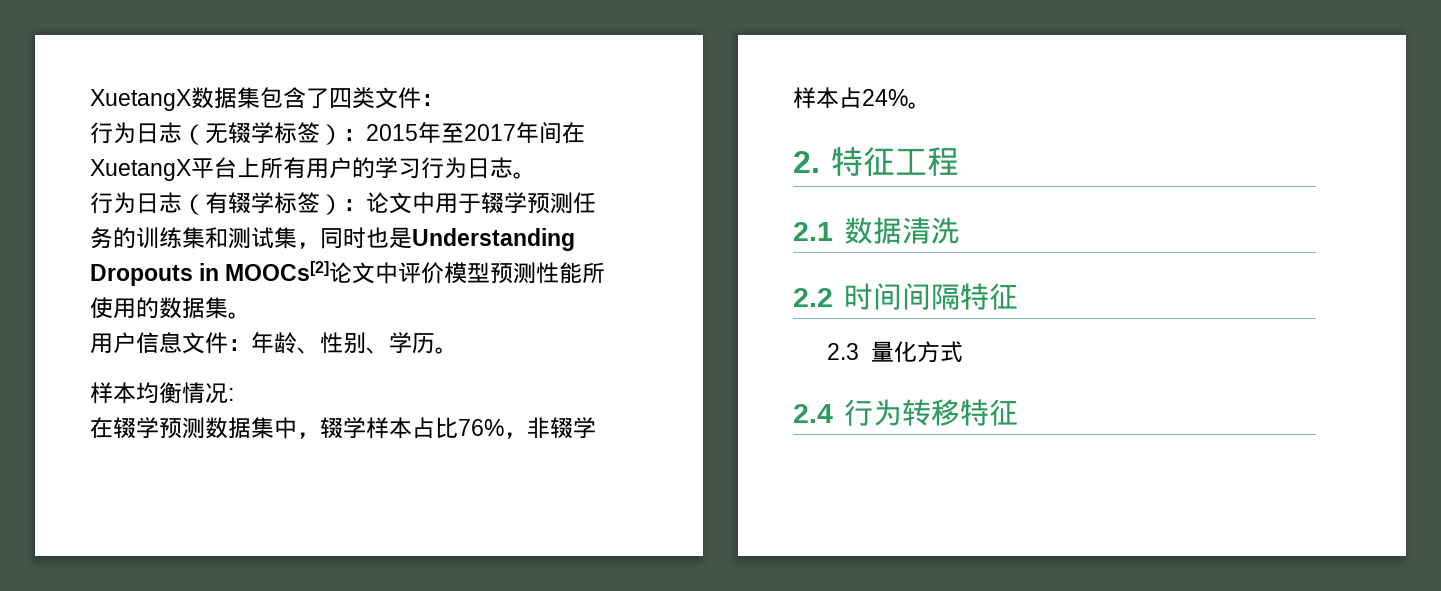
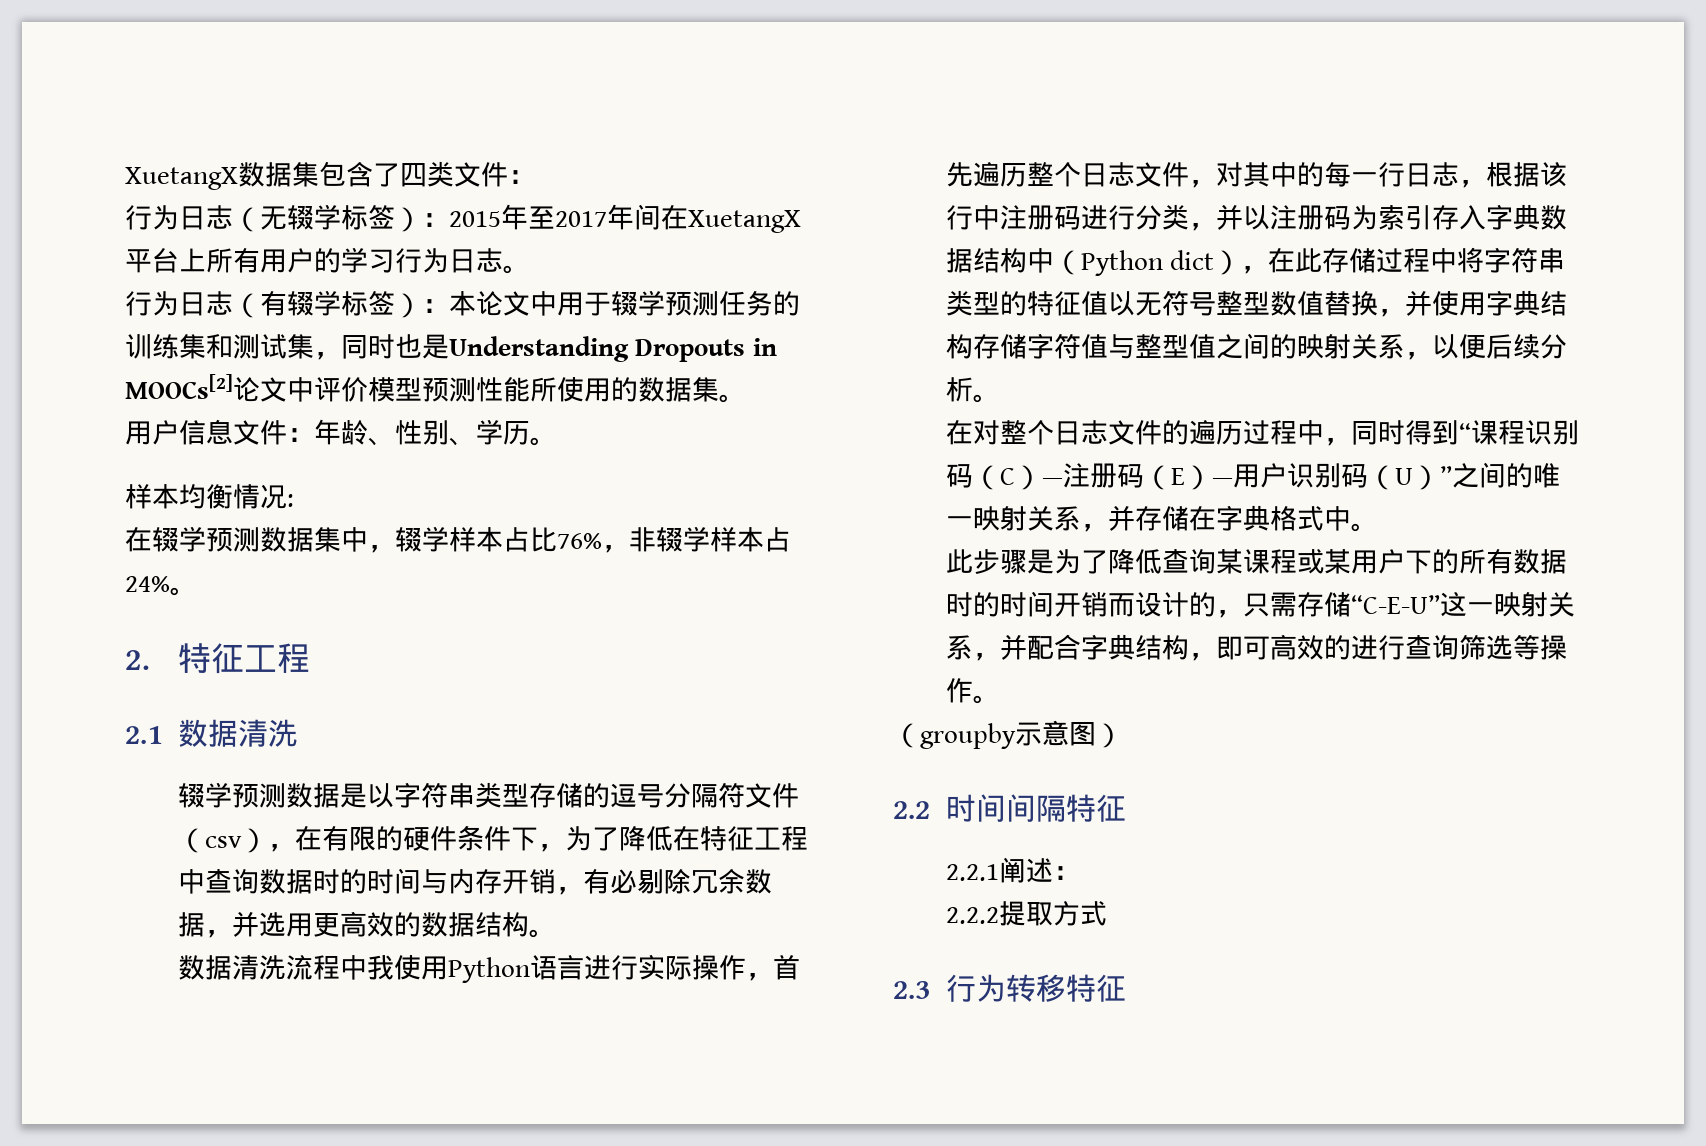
(366, 205) none -> [449,291,476,316] 本
(961, 230) none -> [178,782,800,808] [178,825,809,853] [178,868,773,895] [178,911,557,938] [178,954,801,983] [946,162,1568,188] [946,204,1568,231] [946,247,1566,276] [946,290,1568,317] [946,333,1568,360] [946,377,1001,403] [946,420,1580,446] [946,462,1561,490] [946,505,1379,532] [946,548,1568,574] [946,591,1576,618] [946,634,1568,661] [946,678,1001,704] [893,720,1123,749] // 辍学预测数据是以字符串类型存储的逗号分隔符文件（csv），在有限的硬件条件下，为了降低在特征工程中查询数据时的时间与内存开销，有必剔除冗余数据，并选用更高效的数据结构。 // 数据清洗流程中我使用Python语言进行实际操作，首先遍历整个日志文件，对其中的每一行日志，根据该行中注册码进行分类，并以注册码为索引存入字典数据结构中（Python dict），在此存储过程中将字符串类型的特征值以无符号整型数值替换，并使用字典结构存储字符值与整型值之间的映射关系，以便后续分析。 // 在对整个日志文件的遍历过程中，同时得到“课程识别码（C）—注册码（E）—用户识别码（U）”之间的唯一映射关系，并存储在字典格式中。 // 此步骤是为了降低查询某课程或某用户下的所有数据时的时间开销而设计的，只需存储“C-E-U”这一映射关系，并配合字典结构，即可高效的进行查询筛选等操作。 // （groupby示意图）
[827,341,917,363] 2.3量化 -> [946,857,1081,883] [946,901,1054,926] 2.2.1阐述： // 2.2.2提取
[793,404,833,423] 2.4 -> [893,981,930,999] 2.3

